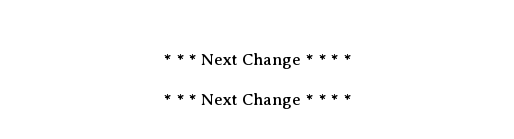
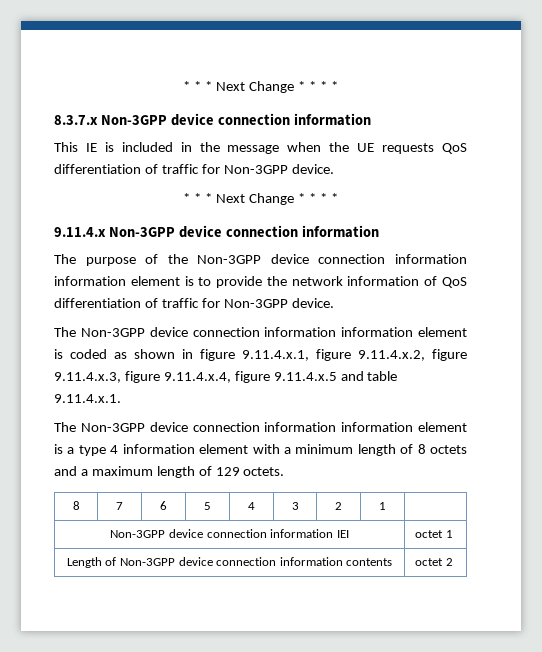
[163,53,351,69] [163,93,351,109] * * * Next Change * * * * // * * * Next Change * * * * -> [183,81,338,93] [54,113,371,126] [54,142,468,154] [54,164,334,174] [183,193,338,205] [54,225,379,238] [54,254,467,266] [54,276,467,288] [54,298,334,308] [54,327,467,337] [54,349,467,361] [54,371,398,383] [54,394,121,403] [54,422,467,432] [54,444,468,456] [54,466,285,478] [72,501,80,510] [116,502,123,510] [160,501,167,510] [204,502,211,510] [248,502,255,510] [291,502,299,510] [335,502,342,510] [379,502,386,510] [110,529,349,538] [415,530,453,538] [66,557,393,568] [415,558,453,566] * * * Next Change * * * * // 8.3.7.x Non-3GPP device connection information // This IE is included in the message when the UE requests QoS differentiation of traffic for Non-3GPP device. // * * * Next Change * * * * // 9.11.4.x Non-3GPP device connection information // The purpose of the Non-3GPP device connection information information element is to provide the network information of QoS differentiation of traffic for Non-3GPP device. // The Non-3GPP device connection information information element is coded as shown in figure 9.11.4.x.1, figure 9.11.4.x.2, figure 9.11.4.x.3, figure 9.11.4.x.4, figure 9.11.4.x.5 and table 9.11.4.x.1. // The Non-3GPP device connection information information element is a type 4 information element with a minimum length of 8 octets and a maximum length of 129 octets. // 8 | 7 | 6 | 5 | 4 | 3 | 2 | 1 | // Non-3GPP device connection information IEI | octet 1 // Length of Non-3GPP device connection information contents | octet 2

